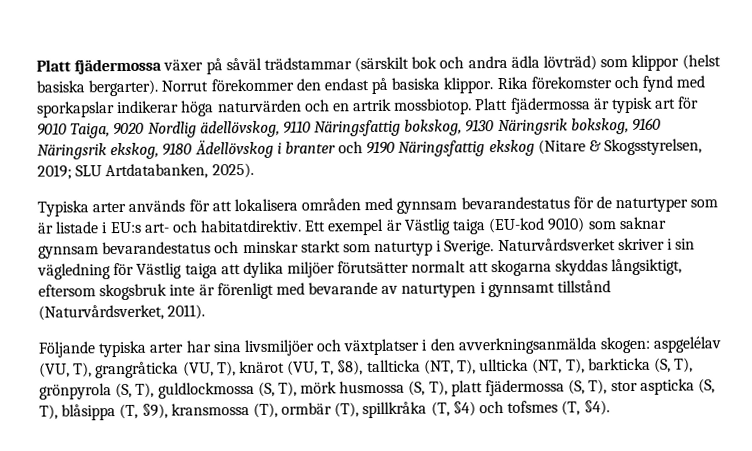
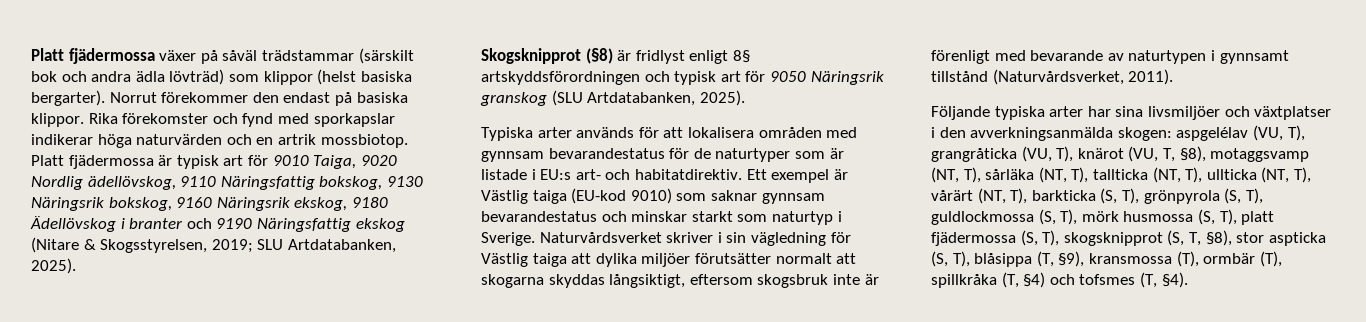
(254, 170) none -> [481,48,750,64] [481,71,884,85] [480,90,745,106] // Skogsknipprot (§8) är fridlyst enligt 8§ artskyddsförordningen och typisk art för 9050 Näringsrik granskog (SLU Artdatabanken, 2025).
(364, 368) none -> [1210,148,1310,162] [931,167,1089,183] motaggsvamp (NT, T), sårläka (NT, T),
(585, 366) none -> [931,188,1028,204] vårärt (NT, T),
(608, 387) none -> [1063,230,1232,246] skogsknipprot (S, T, §8),

